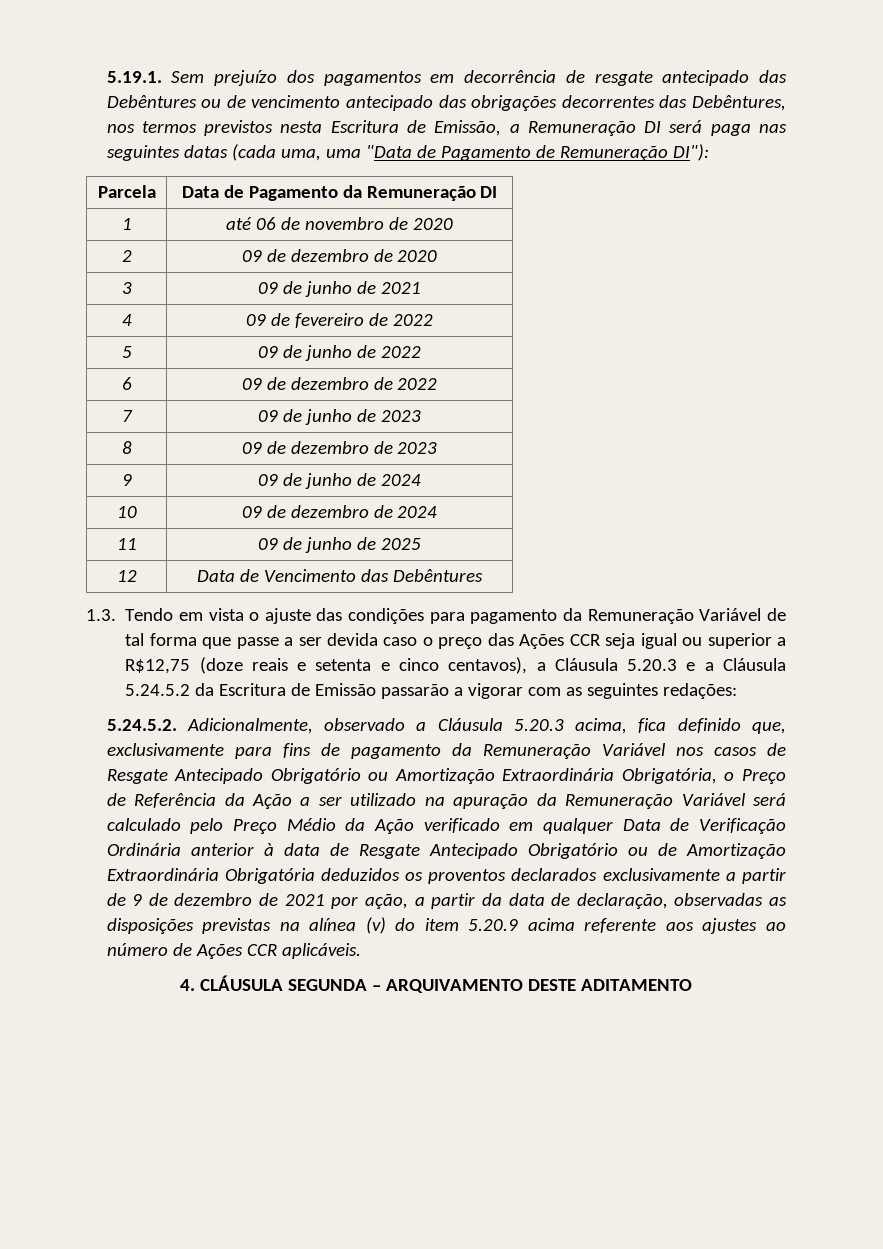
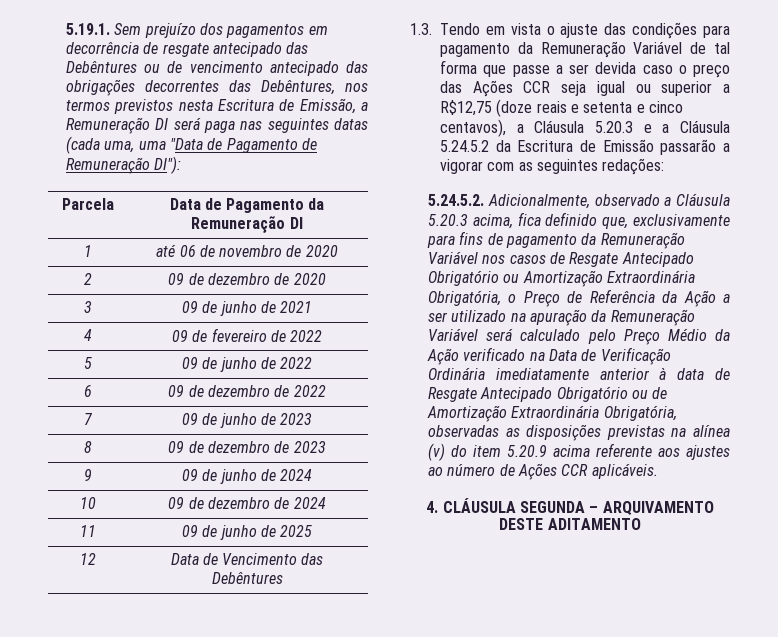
[509,818,613,834] em qualquer -> [529,352,545,361] na
(181, 849) none -> [495,368,589,380] imediatamente
[224,868,786,884] [106,893,668,909] Obrigatória deduzidos os proventos declarados exclusivamente a partir de 9 de dezembro de 2021 por ação, a partir da data de declaração, -> [603,405,677,421] Obrigatória,

